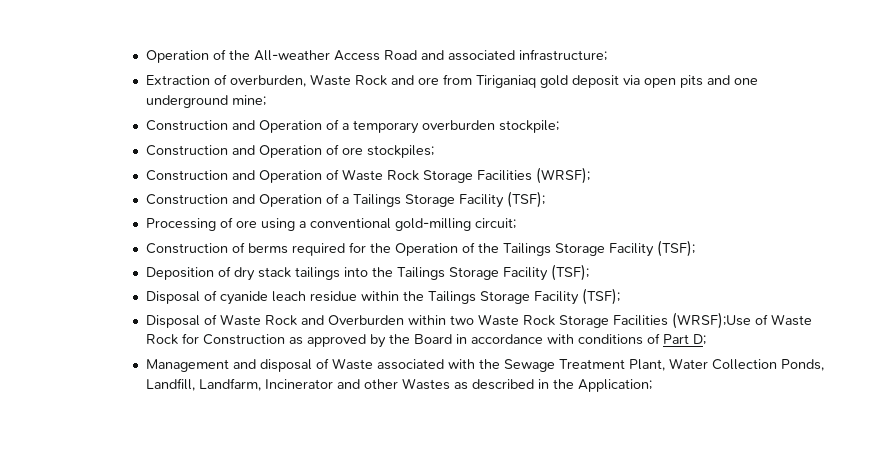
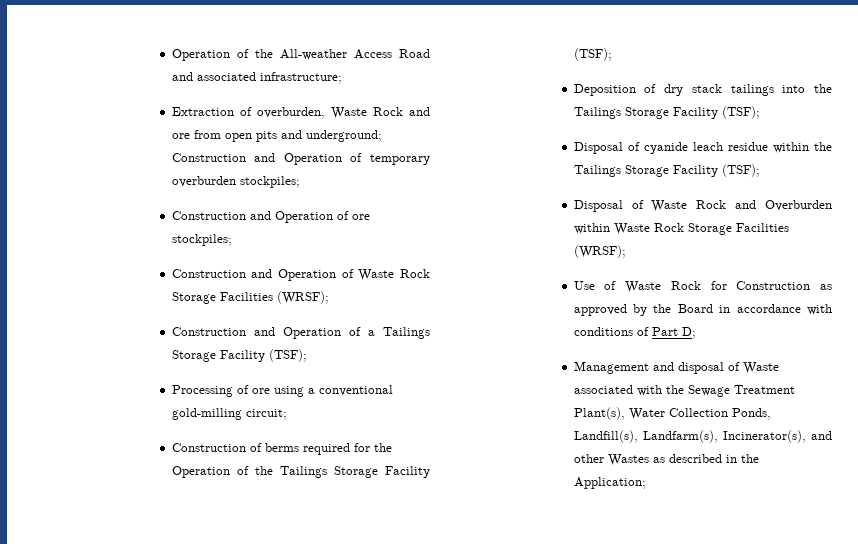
[476,75,759,88] [146,95,267,108] [146,119,350,133] Tiriganiaq gold deposit via open pits and one underground mine; // Construction and Operation of a -> [224,130,382,142] [171,153,363,165] open pits and underground; Construction and Operation of
[499,120,560,133] stockpile; -> [239,176,300,188] stockpiles;
[450,312,752,329] two Waste Rock Storage Facilities (WRSF);Use -> [613,223,789,235] [573,245,626,258] [573,281,595,290] Waste Rock Storage Facilities (WRSF); // Use
[629,359,666,371] Plant, -> [573,407,625,420] Plant(s),
[146,378,334,391] Landfill, Landfarm, Incinerator -> [573,430,806,443] Landfill(s), Landfarm(s), Incinerator(s),

